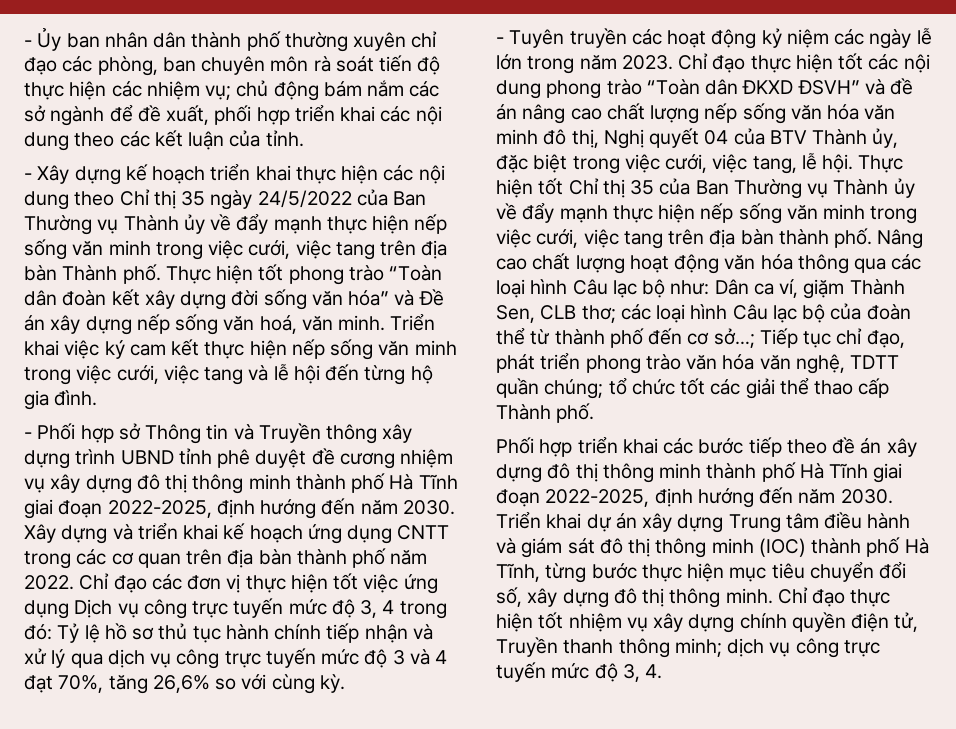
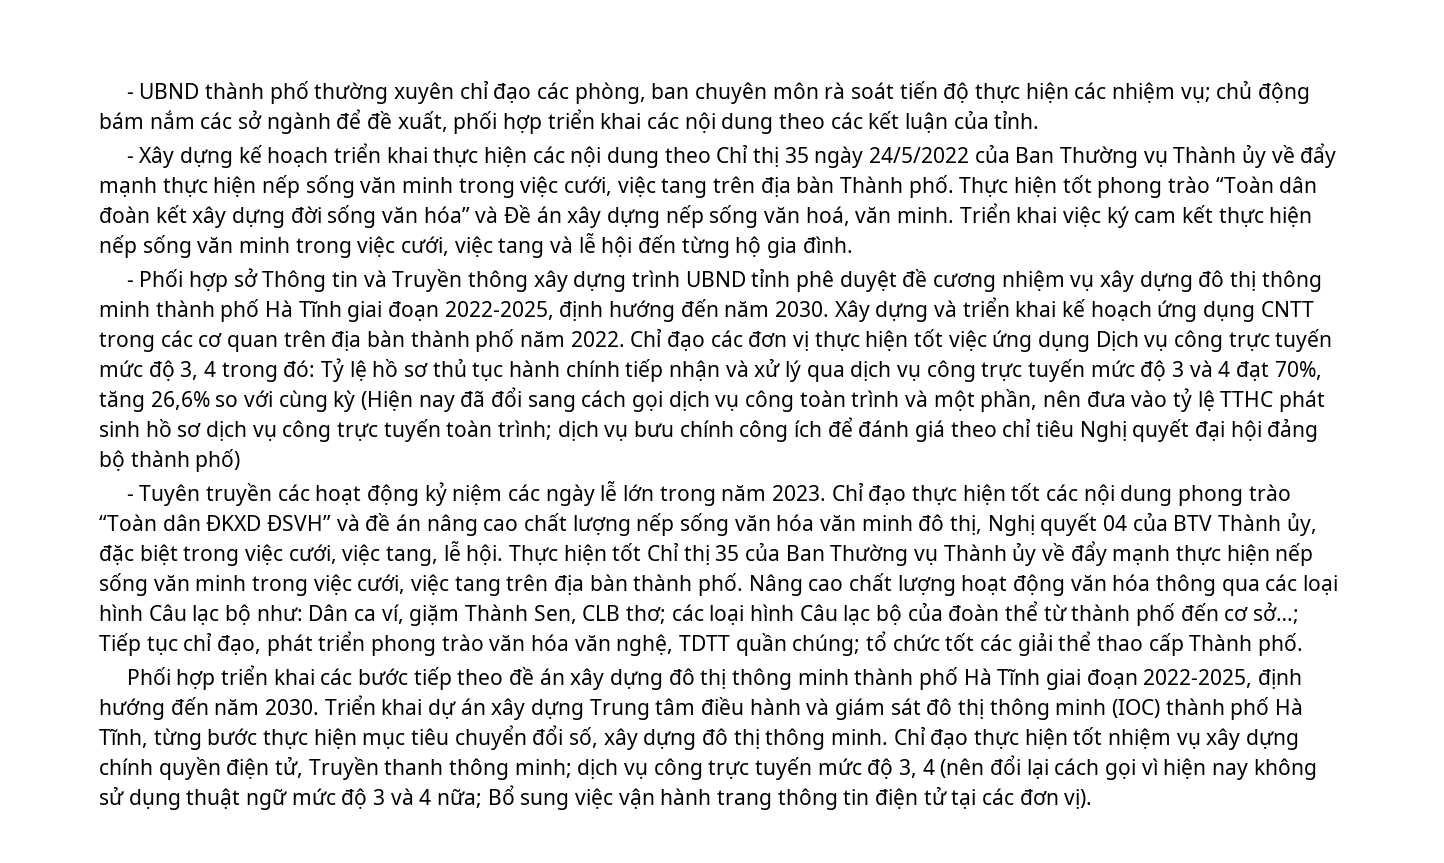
[24,27,187,51] - Ủy ban nhân dân -> [126,83,200,99] - UBND
[319,674,345,693] kỳ. -> [333,387,1326,412] [99,417,1319,442] [99,449,241,472] kỳ (Hiện nay đã đổi sang cách gọi dịch vụ công toàn trình và một phần, nên đưa vào tỷ lệ TTHC phát sinh hồ sơ dịch vụ công trực tuyến toàn trình; dịch vụ bưu chính công ích để đánh giá theo chỉ tiêu Nghị quyết đại hội đảng bộ thành phố)
[645,664,663,679] 4. -> [922,755,1317,780] [99,785,1093,810] 4 (nên đổi lại cách gọi vì hiện nay không sử dụng thuật ngữ mức độ 3 và 4 nữa; Bổ sung việc vận hành trang thông tin điện tử tại các đơn vị).

